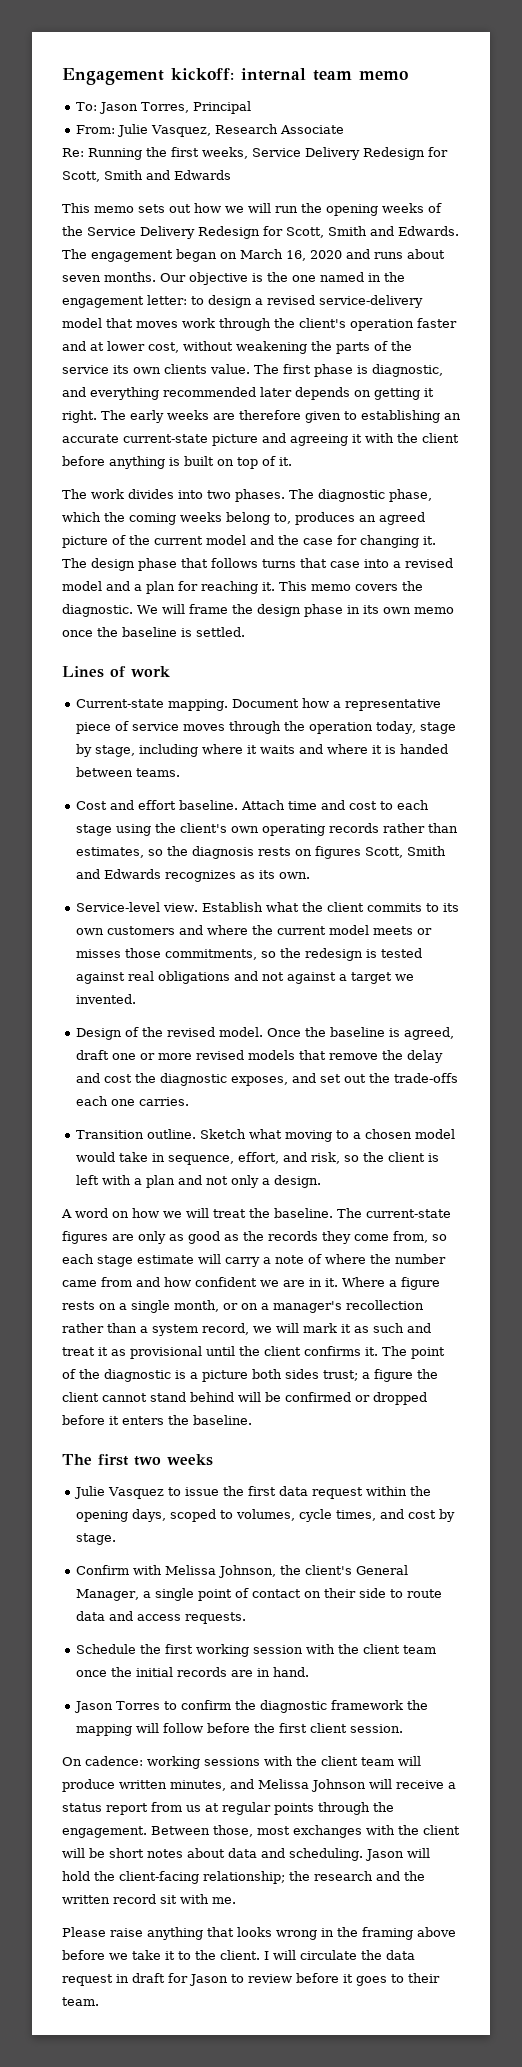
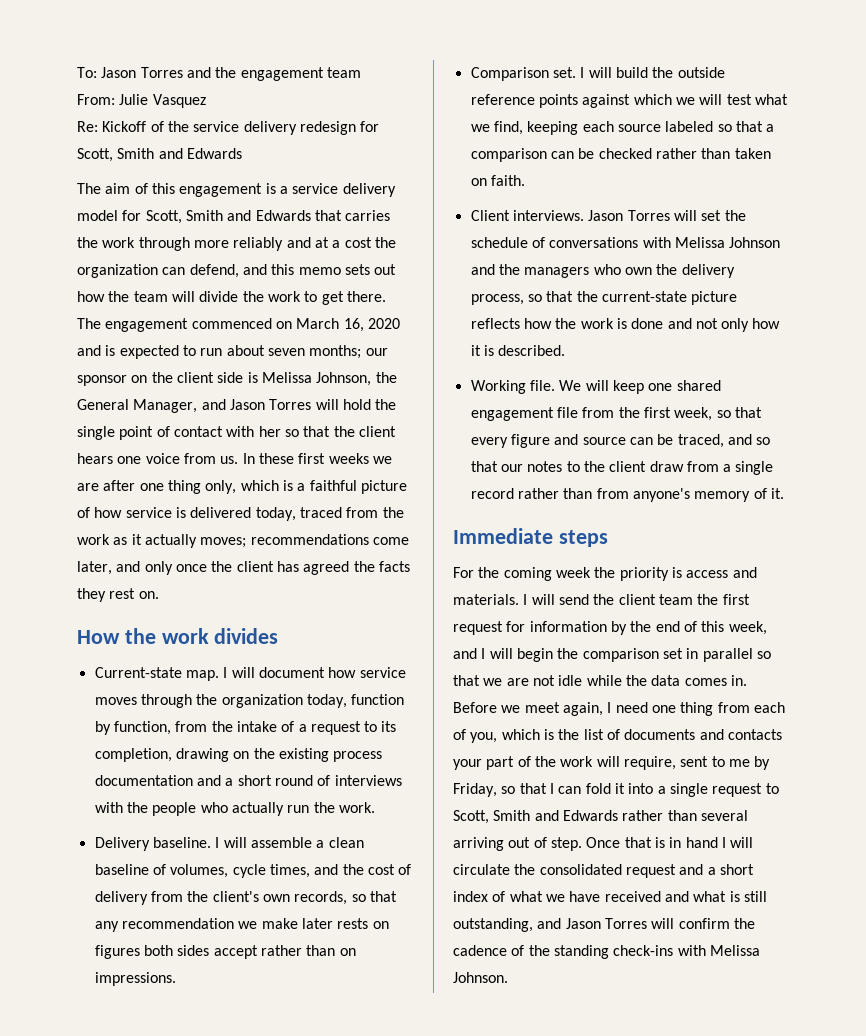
[62,68,408,85] [76,101,252,114] [76,124,345,137] [62,147,425,160] Engagement kickoff: internal team memo // To: Jason Torres, Principal // From: Julie Vasquez, Research Associate // Re: Running the first weeks, Service Delivery Redesign -> [77,67,361,81] [77,94,206,108] [77,121,356,135] To: Jason Torres and the engagement team // From: Julie Vasquez // Re: Kickoff of the service delivery redesign
[62,203,442,216] [62,226,459,239] This memo sets out how we will run the opening weeks of the Service Delivery Redesign for Scott, Smith and Edwards. -> [77,183,396,197] [77,210,391,224] [77,237,396,251] [77,264,397,278] [77,291,386,305] The aim of this engagement is a service delivery model for Scott, Smith and Edwards that carries the work through more reliably and at a cost the organization can defend, and this memo sets out how the team will divide the work to get there.
[176,249,217,262] began -> [191,318,272,329] commenced
[374,249,445,259] [62,272,405,285] [62,295,423,308] [62,318,457,331] [62,341,412,354] [62,364,443,377] [62,387,434,400] [62,410,461,423] [62,433,459,446] [62,456,292,469] [62,489,432,502] [62,512,425,525] [62,535,436,548] [62,558,453,571] [62,581,423,594] [62,604,454,617] [62,627,245,637] [62,666,170,678] [76,698,442,711] [76,721,457,734] [76,744,449,757] [76,767,181,777] [76,800,430,810] [76,823,459,836] [76,846,447,859] [76,869,311,882] [76,902,460,912] [76,925,433,935] [76,948,423,961] [76,971,415,984] [76,994,137,1004] [76,1027,455,1040] [76,1050,444,1063] [76,1073,459,1086] [76,1096,190,1106] [76,1129,456,1142] [76,1152,440,1165] [76,1175,322,1188] [61,1208,451,1218] [62,1231,447,1244] [62,1254,446,1267] [62,1277,440,1290] [62,1300,424,1313] [62,1323,431,1336] [62,1346,445,1359] [62,1369,438,1382] [62,1392,427,1405] [62,1415,252,1425] [62,1454,213,1466] [74,1486,432,1499] [76,1509,456,1522] [76,1533,117,1545] [76,1565,409,1578] [76,1588,443,1601] [76,1611,247,1624] [76,1644,437,1657] [76,1667,310,1677] [74,1700,429,1713] [76,1723,404,1736] [62,1756,421,1769] [62,1779,456,1792] [62,1802,394,1815] [62,1825,460,1838] [62,1848,430,1861] [62,1871,425,1884] [62,1894,236,1904] [62,1927,456,1940] [62,1950,415,1960] [62,1973,440,1986] [62,1997,99,2006] runs about seven months. Our objective is the one named in the engagement letter: to design a revised service-delivery model that moves work through the client's operation faster and at lower cost, without weakening the parts of the service its own clients value. The first phase is diagnostic, and everything recommended later depends on getting it right. The early weeks are therefore given to establishing an accurate current-state picture and agreeing it with the client before anything is built on top of it. // The work divides into two phases. The diagnostic phase, which the coming weeks belong to, produces an agreed picture of the current model and the case for changing it. The design phase that follows turns that case into a revised model and a plan for reaching it. This memo covers the diagnostic. We will frame the design phase in its own memo once the baseline is settled. // Lines of work // Current-state mapping. Document how a representative piece of service moves through the operation today, stage by stage, including where it waits and where it is handed between teams. // Cost and effort baseline. Attach time and cost to each stage using the client's own operating records rather than estimates, so the diagnosis rests on figures Scott, Smith and Edwards recognizes as its own. // Service-level view. Establish what the client commits to its own customers and where the current model meets or misses those commitments, so the redesign is tested against real obligations and not against a target we invented. // Design of the revised model. Once the baseline is agreed, draft one or more revised models that remove the delay and cost the diagnostic exposes, and set out the trade-offs each one carries. // Transition outline. Sketch what moving to a chosen model would take in sequence, effort, and risk, so the client is left with a plan and not only a design. // A word on how we will treat the baseline. The current-state figures are only as good as the records they come from, so each stage estimate will carry a note of where the number came from and how confident we are in it. Where a figure rests on a single month, or on a manager's recollection rather than a system record, we will mark it as such and treat it as provisional until the client confirms it. The point of the diagnostic is a picture both sides trust; a figure the client cannot stand behind will be confirmed or dropped before it enters the baseline. // The first two weeks // Julie Vasquez to issue the first data request within the opening days, scoped to volumes, cycle times, and cost by stage. // Confirm with Melissa Johnson, the client's General Manager, a single point of contact on their side to route data and access requests. // Schedule the first working session with the client team once the initial records are in hand. // Jason Torres to confirm the diagnostic framework the mapping will follow before the first client session. // On cadence: working sessions with the client team will produce written minutes, and Melissa Johnson will receive a status report from us at regular points through the engagement. Between those, most exchanges with the client will be short notes about data and scheduling. Jason will hold the client-facing relationship; the research and the written record sit with me. // Please raise anything that looks wrong in the framing above before we take it to the client. I will circulate the data request in draft for Jason to review before it goes to their team. -> [105,345,388,359] [77,372,397,386] [77,399,397,413] [77,426,396,440] [77,453,392,464] [77,480,407,494] [77,507,404,521] [77,534,409,548] [77,561,410,575] [77,588,159,602] [77,628,279,644] [94,667,406,681] [94,694,405,708] [94,721,397,735] [94,748,383,762] [94,775,402,786] [94,802,375,816] [94,837,364,851] [94,864,412,878] [94,891,397,905] [94,918,389,932] [94,945,356,959] [94,972,176,986] [470,67,725,81] [470,94,788,108] [470,121,775,135] [470,148,771,162] [470,175,525,186] [470,210,746,221] [470,237,781,248] [470,264,735,278] [470,291,738,305] [470,318,781,332] [470,345,566,356] [470,380,721,394] [470,407,762,421] [470,434,771,448] [470,461,774,475] [470,488,784,502] [453,528,608,547] [453,567,757,581] [453,594,750,605] [453,621,767,635] [453,648,771,662] [453,675,747,686] [453,702,785,716] [453,729,782,743] [453,756,771,770] [453,783,779,797] [453,810,748,824] [453,837,754,851] [453,864,754,878] [453,891,767,902] [453,918,755,932] [453,945,760,959] [453,972,508,983] is expected to run about seven months; our sponsor on the client side is Melissa Johnson, the General Manager, and Jason Torres will hold the single point of contact with her so that the client hears one voice from us. In these first weeks we are after one thing only, which is a faithful picture of how service is delivered today, traced from the work as it actually moves; recommendations come later, and only once the client has agreed the facts they rest on. // How the work divides // Current-state map. I will document how service moves through the organization today, function by function, from the intake of a request to its completion, drawing on the existing process documentation and a short round of interviews with the people who actually run the work. // Delivery baseline. I will assemble a clean baseline of volumes, cycle times, and the cost of delivery from the client's own records, so that any recommendation we make later rests on figures both sides accept rather than on impressions. // Comparison set. I will build the outside reference points against which we will test what we find, keeping each source labeled so that a comparison can be checked rather than taken on faith. // Client interviews. Jason Torres will set the schedule of conversations with Melissa Johnson and the managers who own the delivery process, so that the current-state picture reflects how the work is done and not only how it is described. // Working file. We will keep one shared engagement file from the first week, so that every figure and source can be traced, and so that our notes to the client draw from a single record rather than from anyone's memory of it. // Immediate steps // For the coming week the priority is access and materials. I will send the client team the first request for information by the end of this week, and I will begin the comparison set in parallel so that we are not idle while the data comes in. Before we meet again, I need one thing from each of you, which is the list of documents and contacts your part of the work will require, sent to me by Friday, so that I can fold it into a single request to Scott, Smith and Edwards rather than several arriving out of step. Once that is in hand I will circulate the consolidated request and a short index of what we have received and what is still outstanding, and Jason Torres will confirm the cadence of the standing check-ins with Melissa Johnson.

